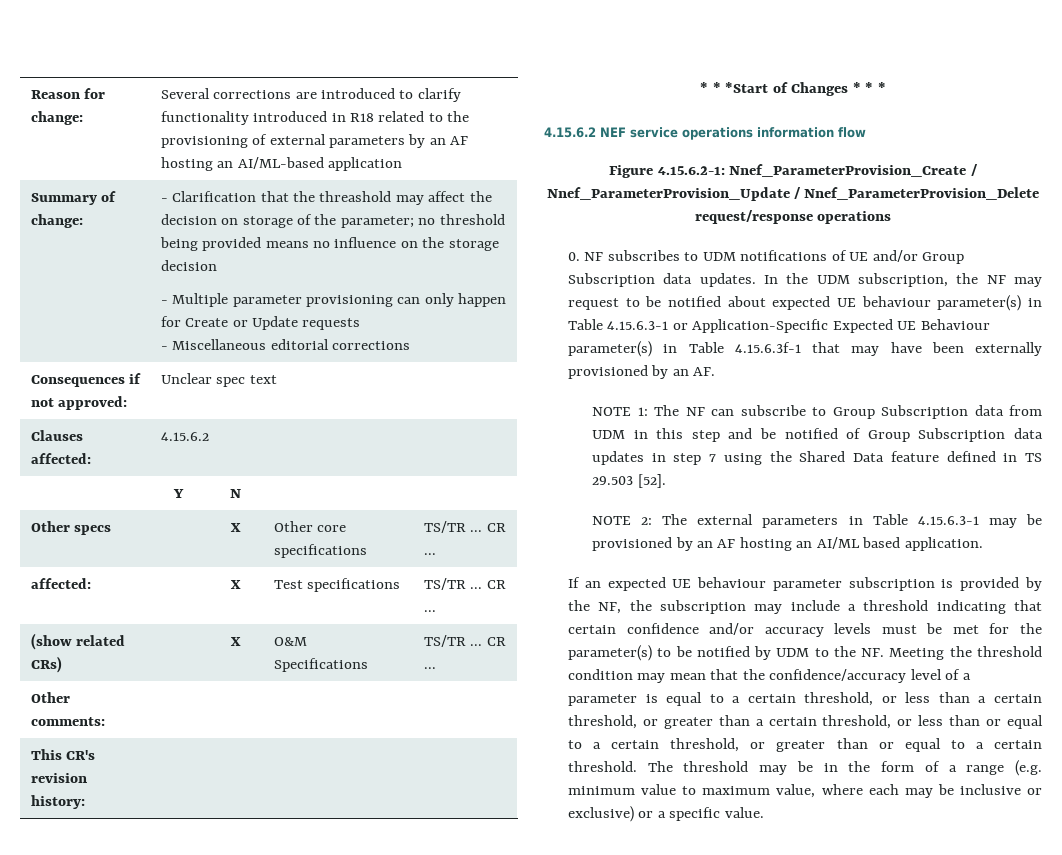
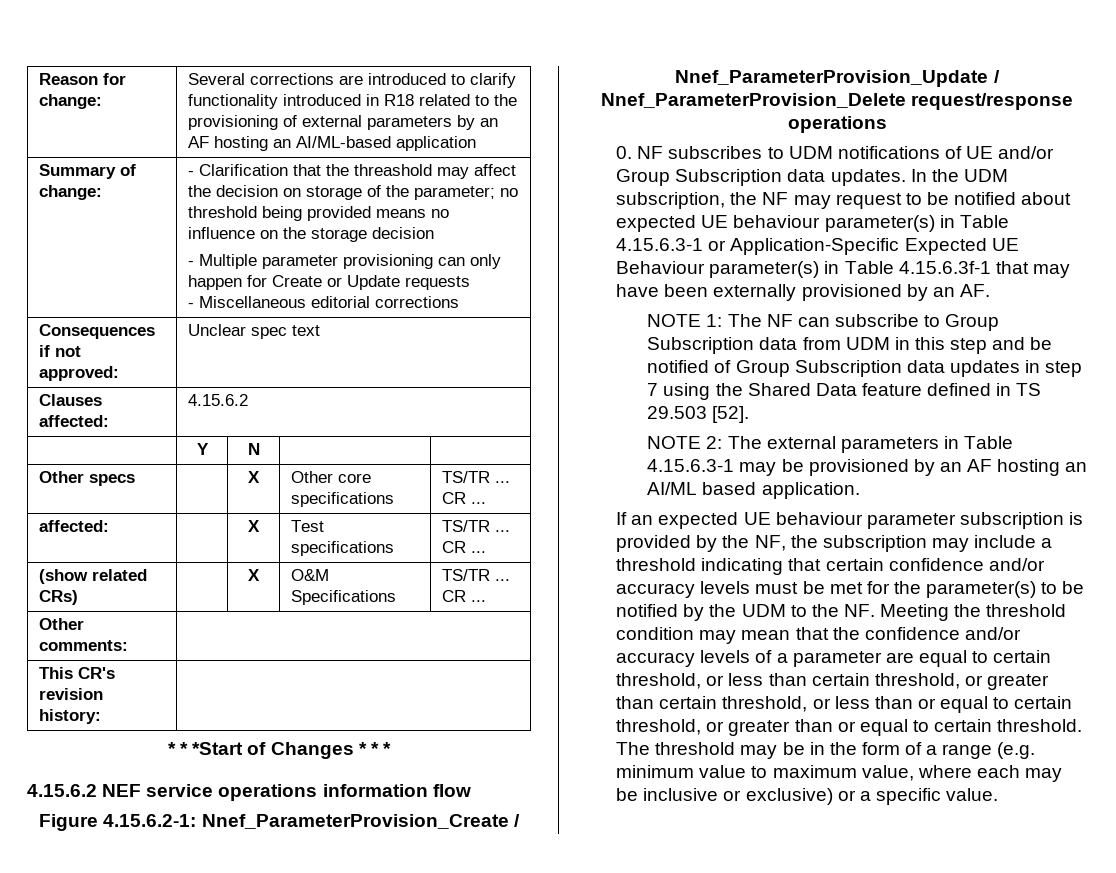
(772, 653) none -> [709,604,737,617] the
[769,669,942,683] confidence/accuracy level -> [864,627,1021,640] [616,650,751,667] confidence and/or accuracy levels
[645,692,1042,706] [568,715,764,729] is equal to a certain threshold, or less than a certain threshold, or greater than a -> [885,650,1052,667] [616,673,1050,690] [616,696,655,709] are equal to certain threshold, or less than certain threshold, or greater than
[593,742,602,749] a -> (1010, 703) none
[975,742,984,749] a -> (929, 726) none

